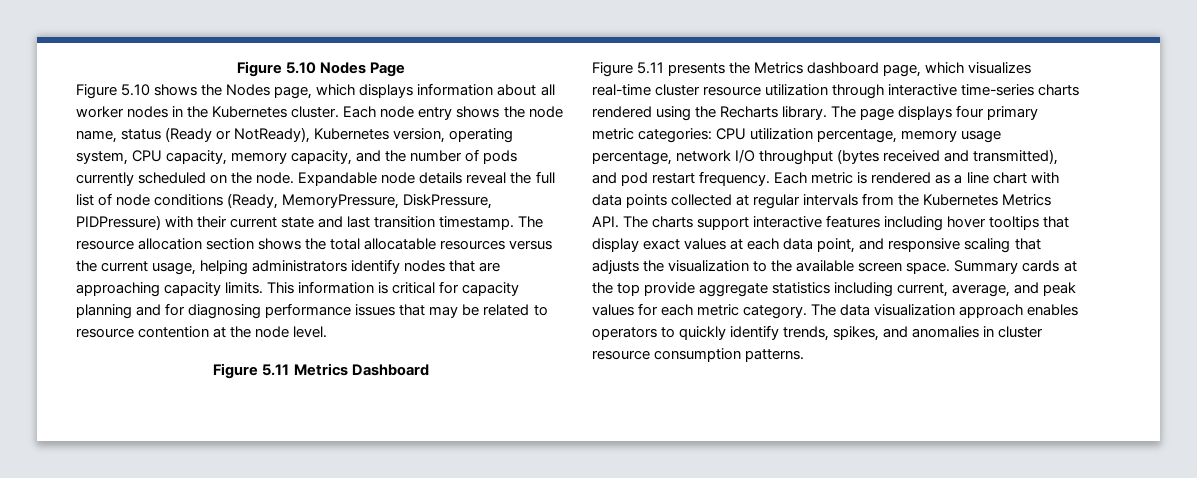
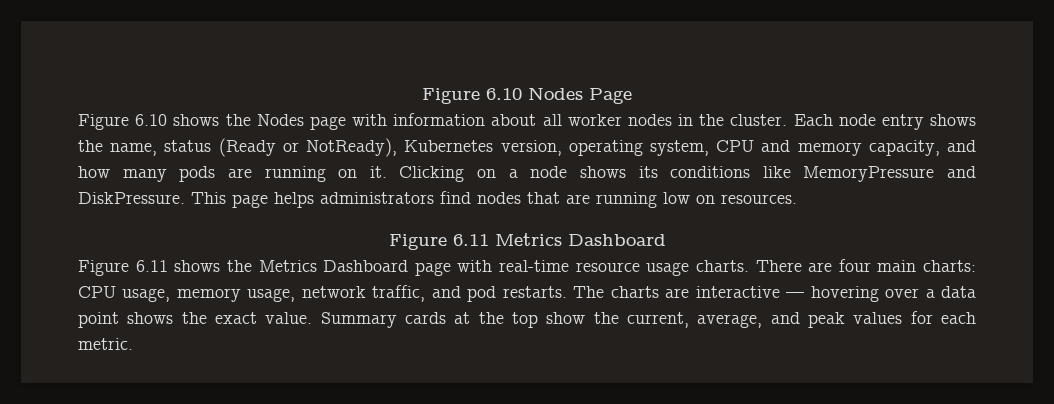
[236,61,316,77] Figure 5.10 -> [422,88,522,104] Figure 6.10
[121,84,151,96] 5.10 -> [135,114,168,126] 6.10
[274,84,414,99] page, which displays -> [309,114,387,130] page with
[212,106,288,118] Kubernetes -> (725, 120) none
[528,106,563,118] node -> (103, 146) none
[166,150,228,165] capacity, -> [761,140,791,152] and
[385,149,518,164] [76,171,555,186] [76,193,493,209] [76,215,544,230] [76,238,553,250] [76,259,501,275] [76,281,520,297] [76,303,548,319] [76,326,328,338] [213,363,290,379] the number of pods currently scheduled on the node. Expandable node details reveal the full list of node conditions (Ready, MemoryPressure, DiskPressure, PIDPressure) with their current state and last transition timestamp. The resource allocation section shows the total allocatable resources versus the current usage, helping administrators identify nodes that are approaching capacity limits. This information is critical for capacity planning and for diagnosing performance issues that may be related to resource contention at the node level. // Figure 5.11 -> [78,166,976,182] [78,191,797,208] [388,234,489,250] how many pods are running on it. Clicking on a node shows its conditions like MemoryPressure and DiskPressure. This page helps administrators find nodes that are running low on resources. // Figure 6.11
[637,62,1032,77] [592,84,1080,99] [592,105,1039,121] [592,128,1002,143] [592,149,1059,165] [592,171,1059,186] [592,193,1052,209] [592,215,1070,231] [592,238,1041,253] [592,260,951,274] 5.11 presents the Metrics dashboard page, which visualizes real-time cluster resource utilization through interactive time-series charts rendered using the Recharts library. The page displays four primary metric categories: CPU utilization percentage, memory usage percentage, network I/O throughput (bytes received and transmitted), and pod restart frequency. Each metric is rendered as a line chart with data points collected at regular intervals from the Kubernetes Metrics API. The charts support interactive features including hover tooltips that display exact values at each data point, and responsive scaling that adjusts the visualization to the available screen space. -> [135,259,976,276] [78,285,977,302] [78,312,313,328] 6.11 shows the Metrics Dashboard page with real-time resource usage charts. There are four main charts: CPU usage, memory usage, network traffic, and pod restarts. The charts are interactive — hovering over a data point shows the exact value.
[644,282,894,297] provide aggregate statistics including -> [546,312,619,324] show the
[697,304,1079,319] [592,325,1044,341] [592,348,805,362] metric category. The data visualization approach enables operators to quickly identify trends, spikes, and anomalies in cluster resource consumption patterns. -> [78,338,133,350] metric.

